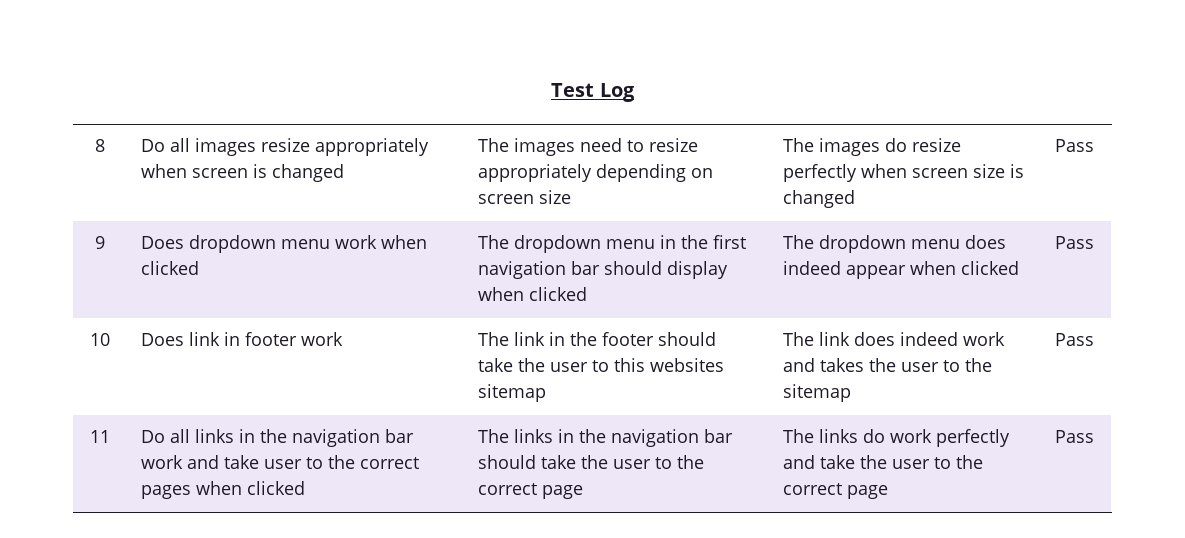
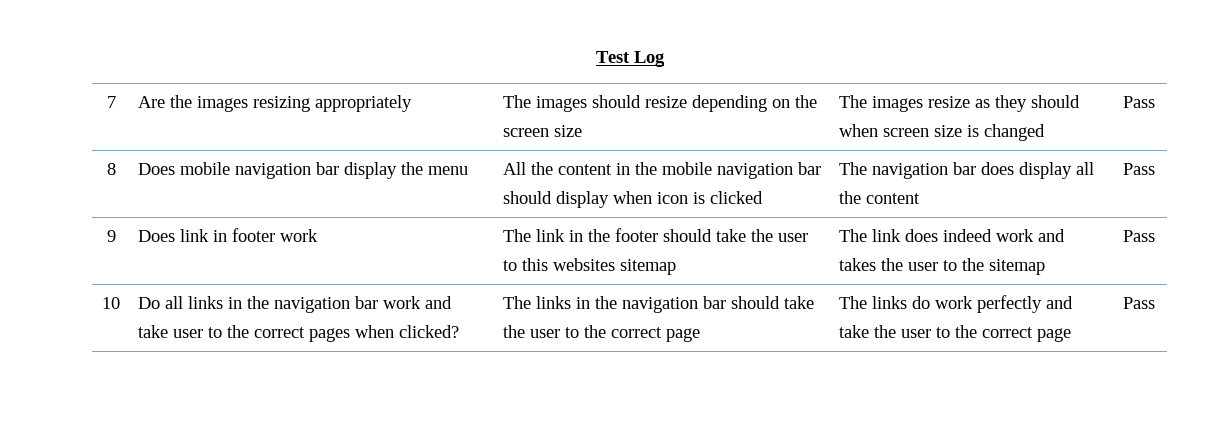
[94,139,105,152] [140,138,429,156] [140,164,344,182] [477,138,698,156] [477,164,592,182] 8 | Do all images resize appropriately when screen is changed | The images need to resize appropriately -> [106,96,116,108] [138,95,413,112] [503,95,688,112] 7 | Are the images resizing appropriately | The images should resize
(713, 173) none -> [795,95,818,108] the
[884,138,961,152] [782,164,857,182] do resize perfectly -> [928,95,1081,112] resize as they should
[94,236,105,249] [140,235,427,253] [140,261,199,275] [477,235,746,253] 9 | Does dropdown menu work when clicked | The dropdown menu in the first -> [106,163,116,175] [138,162,469,179] [503,162,713,175] 8 | Does mobile navigation bar display the menu | All the content in the mobile
[528,287,587,301] [782,235,1006,253] [782,261,1019,279] [1054,236,1094,249] [89,333,110,346] clicked | The dropdown menu does indeed appear when clicked | Pass // 10 -> [657,191,764,204] [839,162,1095,179] [839,191,921,204] [1123,163,1156,175] [106,230,116,242] icon is clicked | The navigation bar does display all the content | Pass // 9
[89,430,110,443] 11 -> [102,297,120,309] 10
[246,481,305,495] clicked -> [399,325,460,338] clicked?

